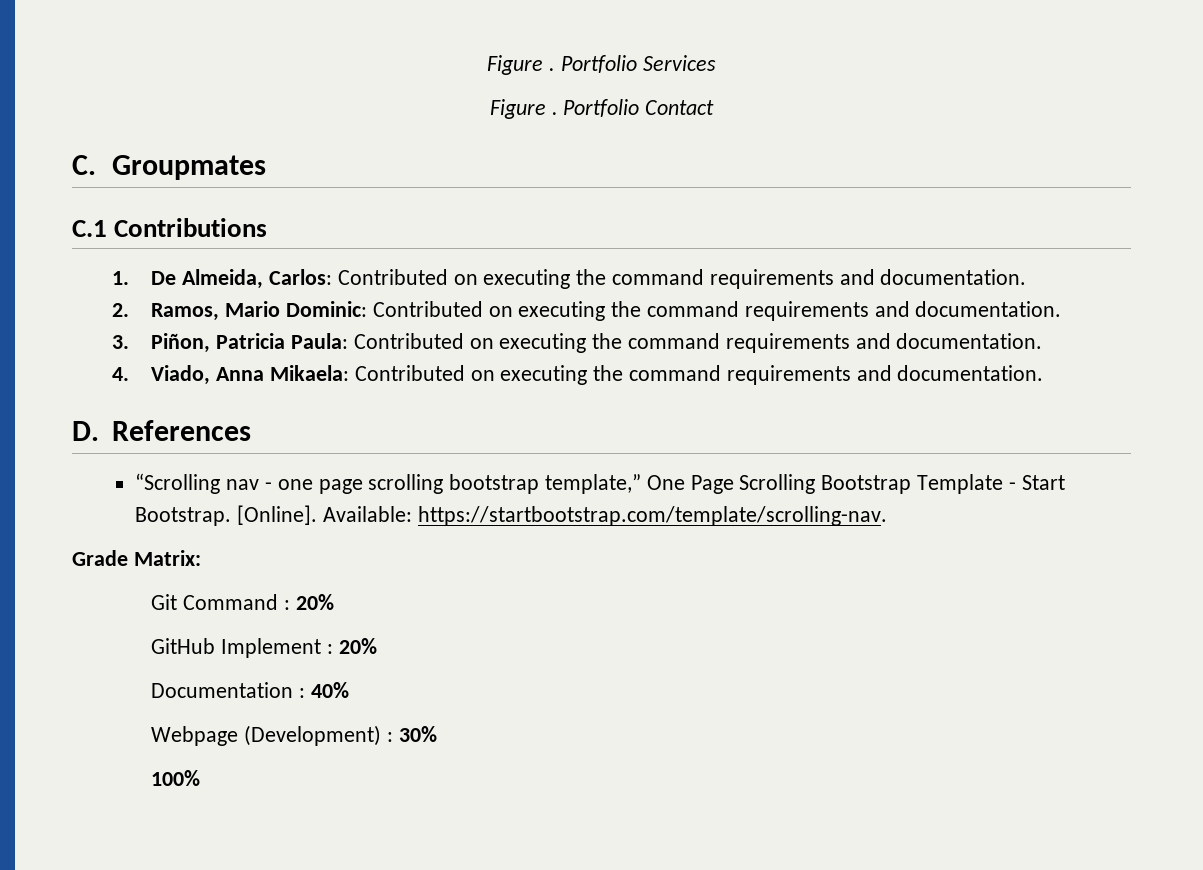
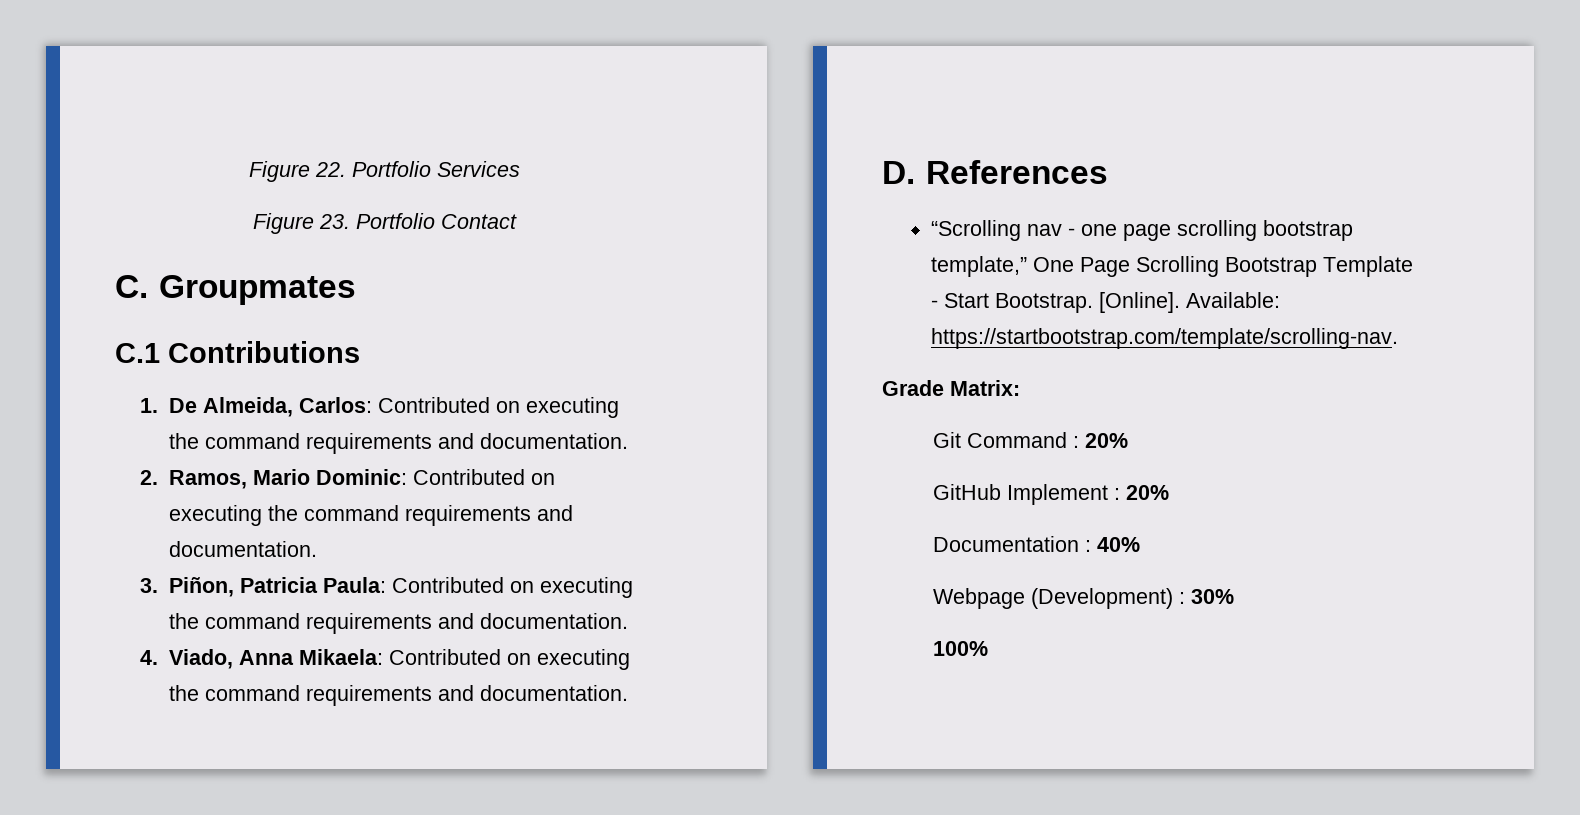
[487,55,556,75] Figure . -> [248,161,346,182] Figure 22.
[551,112,558,115] . -> [318,214,350,229] 23.

